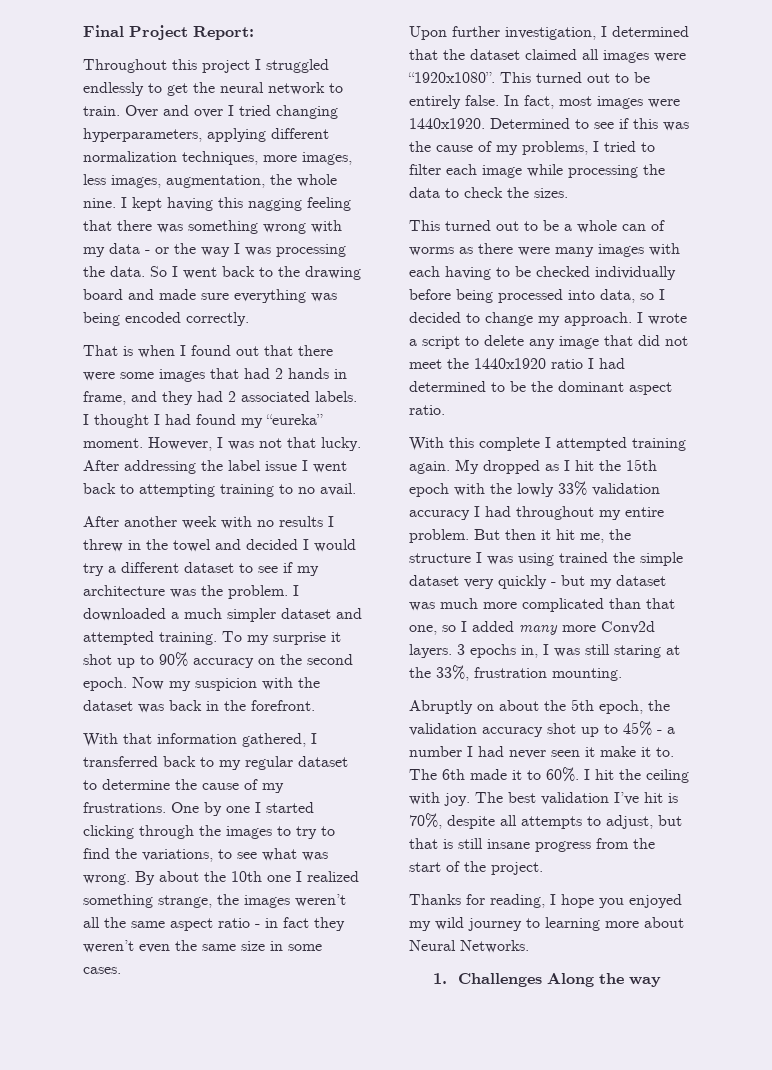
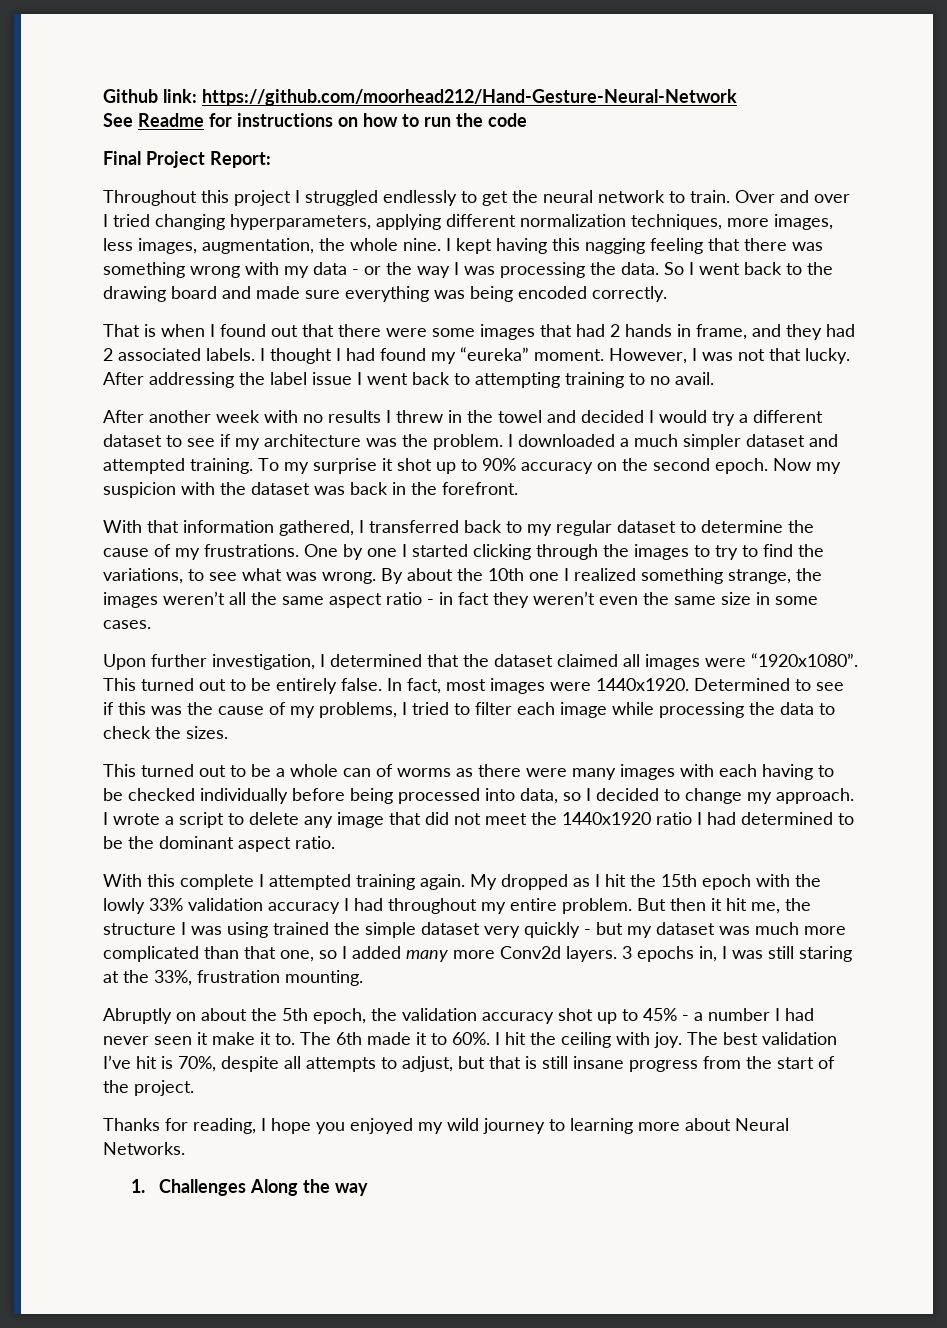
(83, 31) none -> [103,89,737,106] [103,113,527,127] Github link: https://github.com/moorhead212/Hand-Gesture-Neural-Network // See Readme for instructions on how to run the code //

